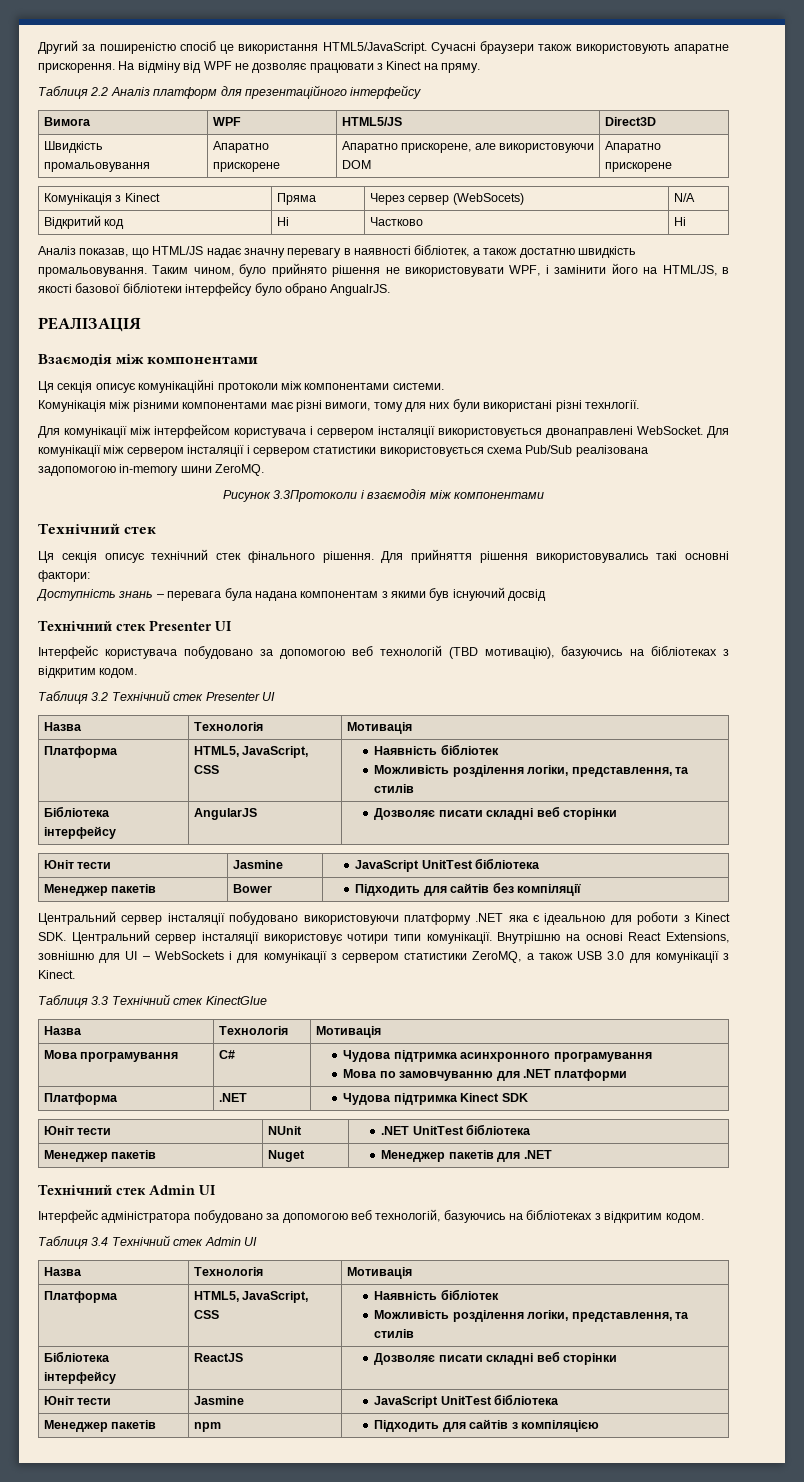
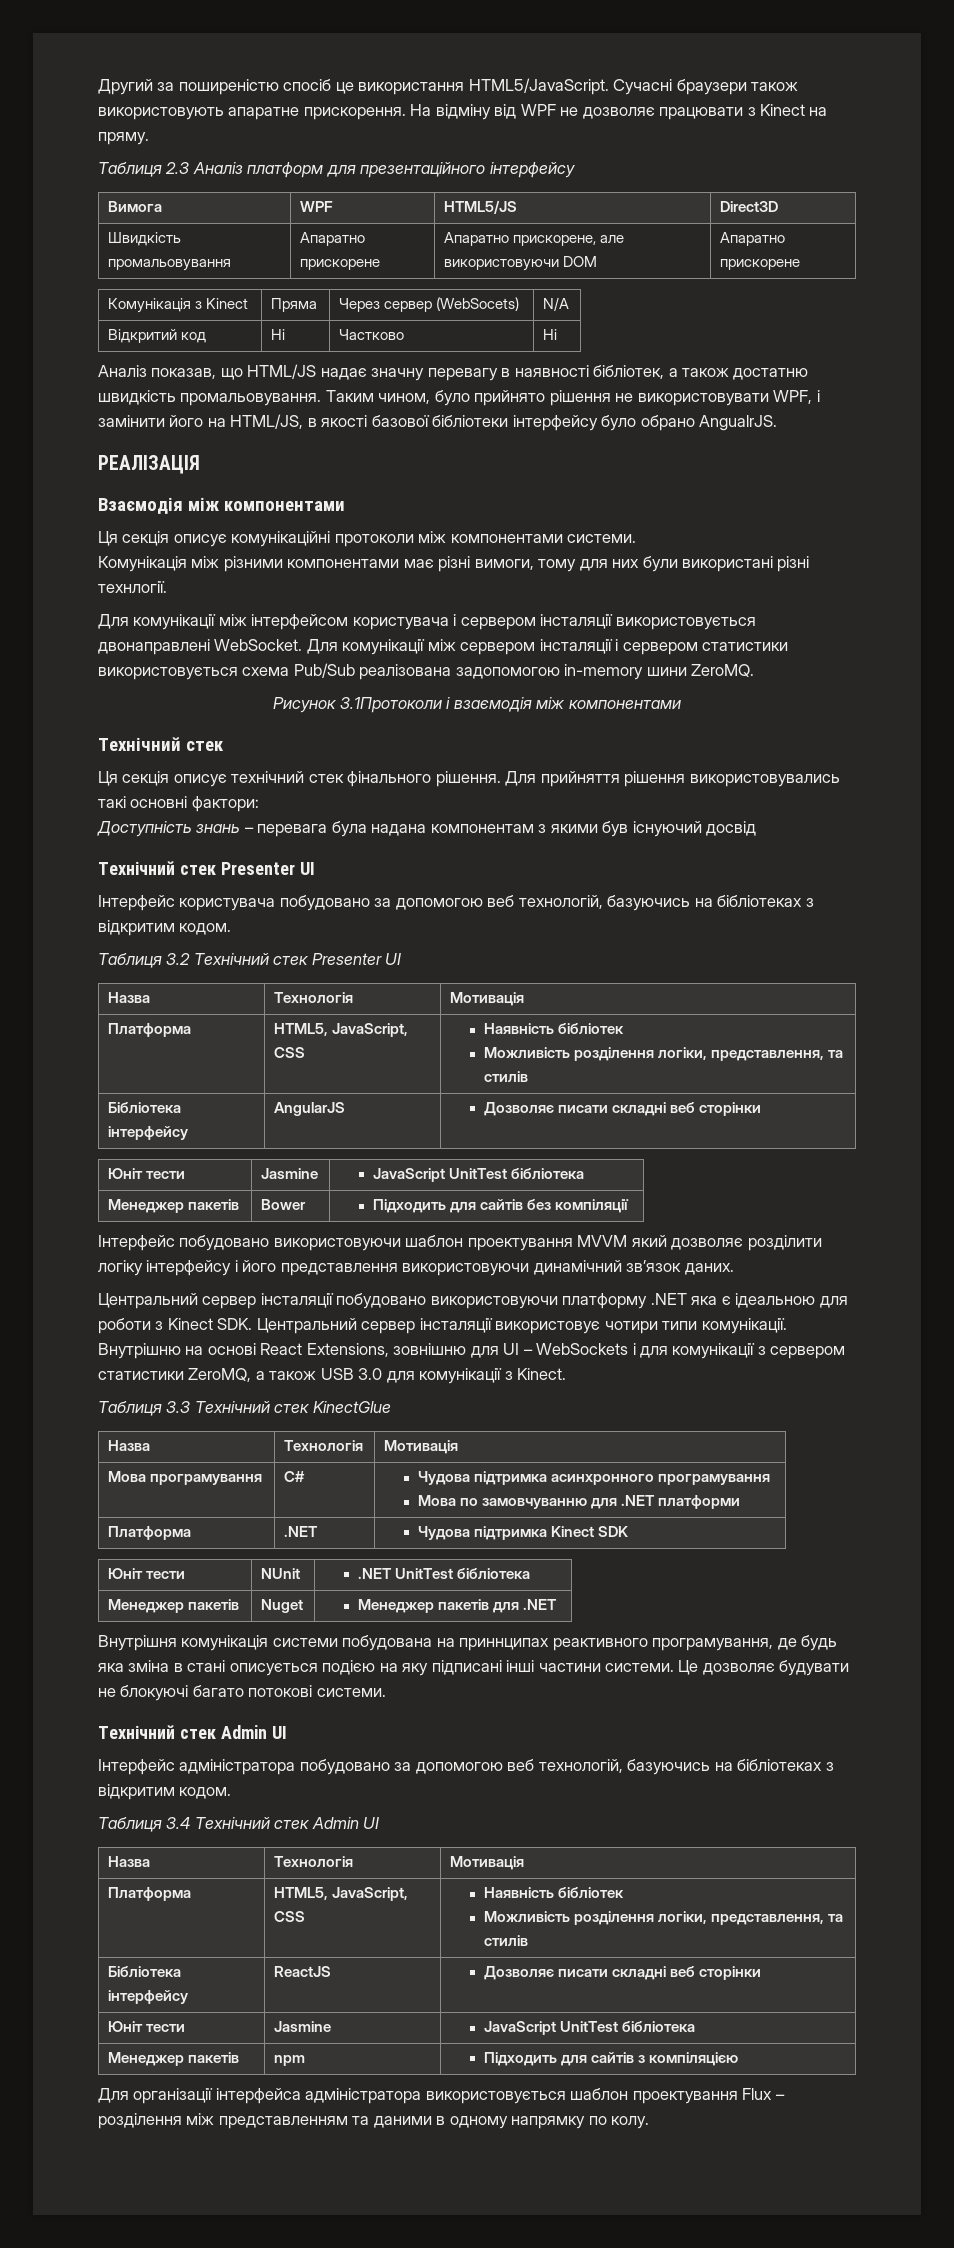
[90,87,109,96] 2.2 -> [165,162,190,174] 2.3
[273,490,358,502] 3.3Протоколи -> [339,697,442,713] 3.1Протоколи
[380,645,554,659] технологій (TBD мотивацію), -> [518,895,603,909] технологій,
(581, 889) none -> [98,1235,822,1251] [98,1260,734,1276] // Інтерфейс побудовано використовуючи шаблон проектування MVVM який дозволяє розділити логіку інтерфейсу і його представлення використовуючи динамічний зв’язок даних.
(552, 1154) none -> [98,1635,838,1651] [98,1660,850,1676] [98,1685,386,1701] // Внутрішня комунікація системи побудована на приннципах реактивного програмування, де будь яка зміна в стані описується подією на яку підписані інші частини системи. Це дозволяє будувати не блокуючі багато потокові системи.
(599, 1426) none -> [98,2088,785,2104] [98,2113,650,2129] // Для організації інтерфейса адміністратора використовується шаблон проектування Flux – розділення між представленням та даними в одному напрямку по колу.

